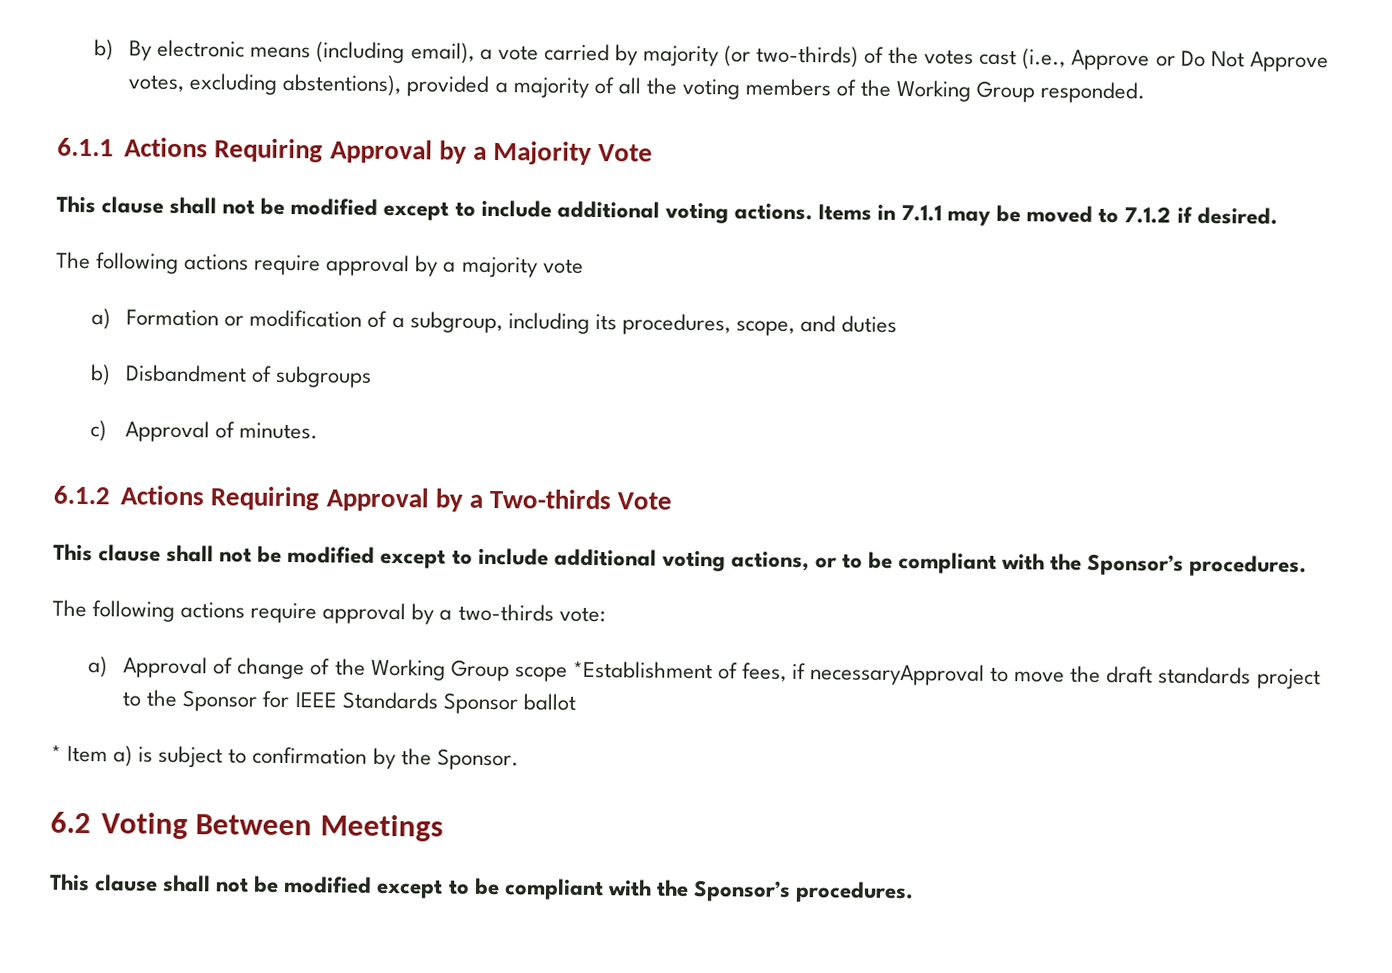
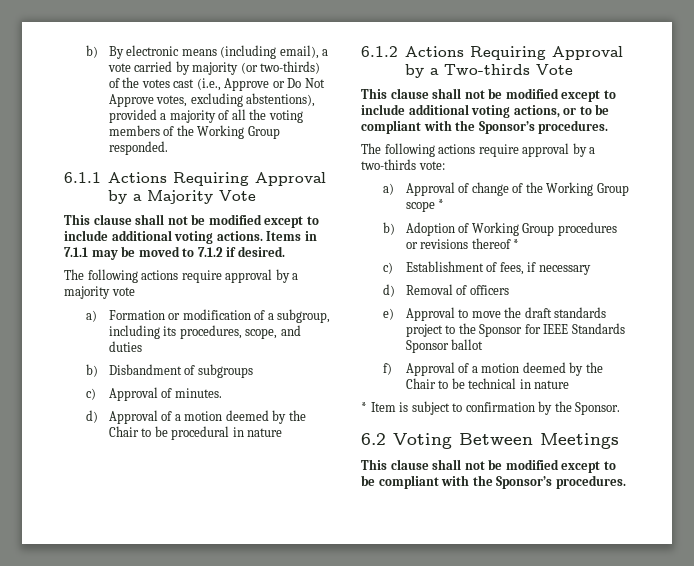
(319, 431) none -> [86,410,306,424] [108,426,283,440] // d) Approval of a motion deemed by the Chair to be procedural in nature
[572,660,986,686] *Establishment of fees, if necessaryApproval -> [438,199,445,209] [383,222,617,236] [405,238,520,249] [383,261,591,275] [383,284,509,297] [383,307,455,321] * // b) Adoption of Working Group procedures or revisions thereof * // c) Establishment of fees, if necessary // d) Removal of officers // e) Approval
(576, 702) none -> [383,362,603,376] [405,378,570,389] // f) Approval of a motion deemed by the Chair to be technical in nature
[113,745,134,767] a) -> (396, 407) none

